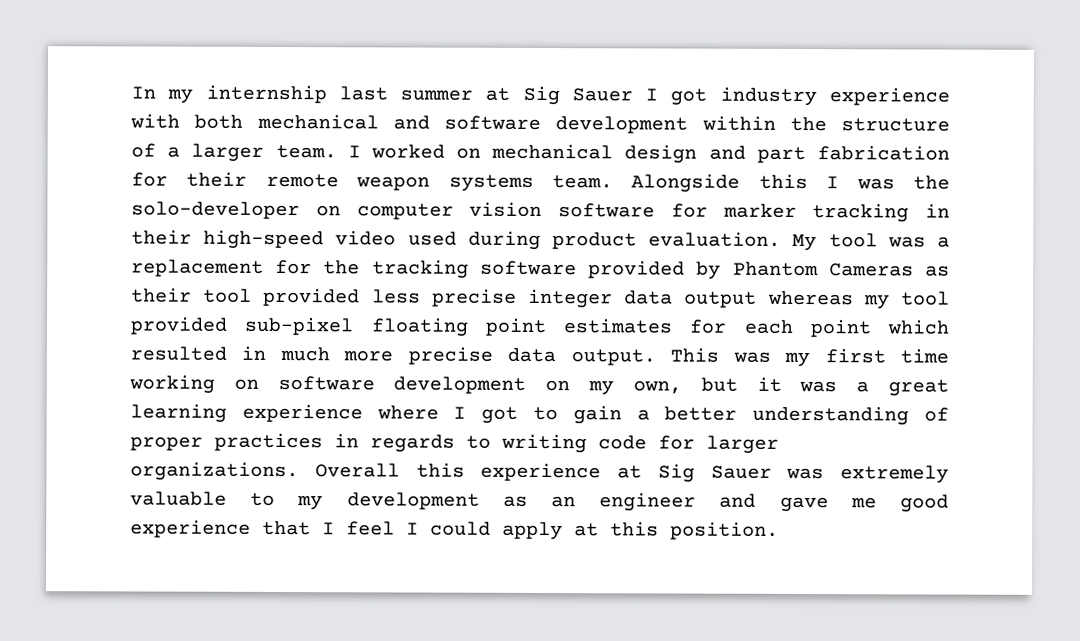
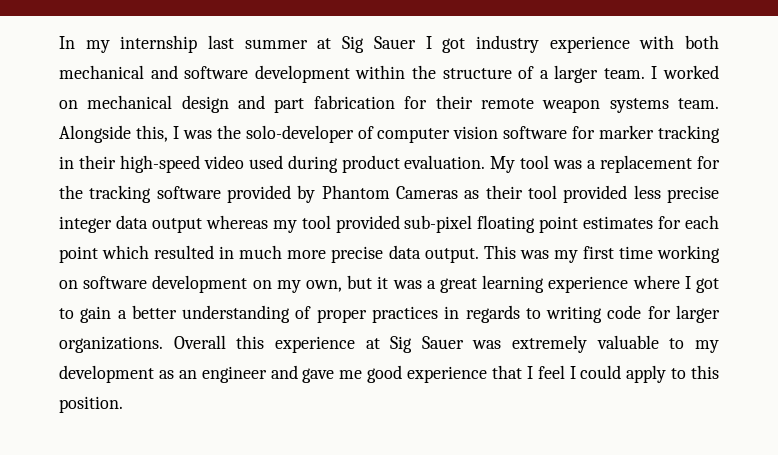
[758,173,808,190] this -> [135,125,168,142] this,
[315,205,341,217] on -> [357,126,374,139] of
[574,523,599,537] at -> [671,368,687,379] to

